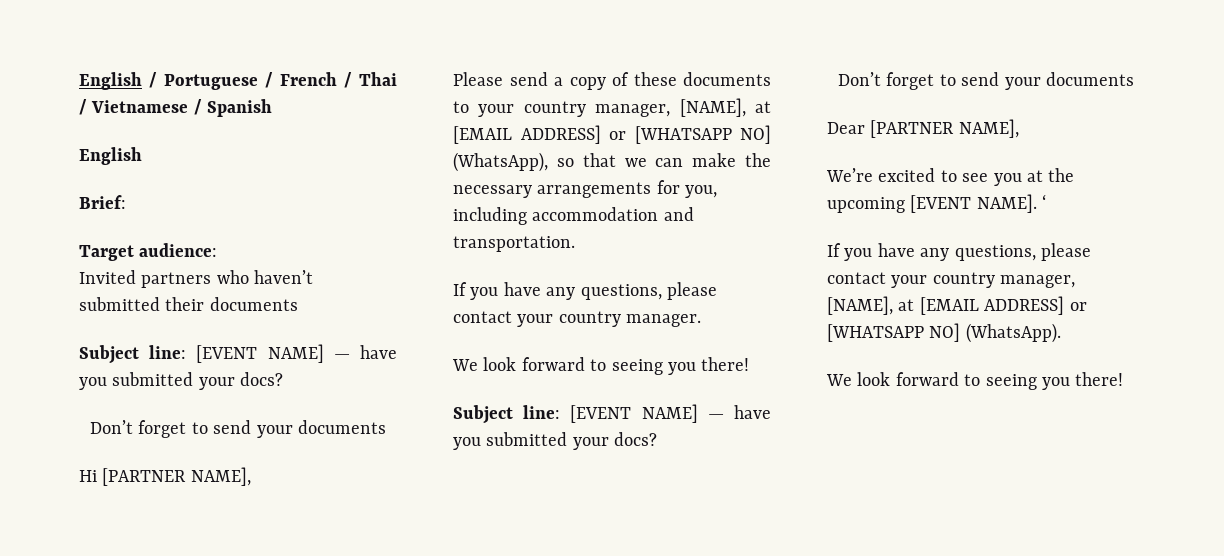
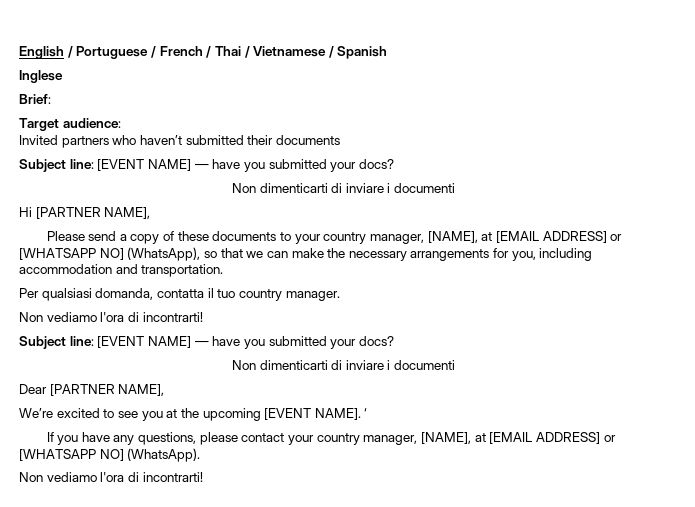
[79,147,142,165] English -> [19,70,63,83] Inglese
[90,420,386,438] Don’t forget to send your documents -> [231,183,456,193] Non dimenticarti di inviare i documenti
[453,282,717,300] [453,311,702,327] [452,357,750,375] If you have any questions, please contact your country manager. // We look forward to seeing you there! -> [19,288,340,301] [19,312,203,322] Per qualsiasi domanda, contatta il tuo country manager. // Non vediamo l'ora di incontrarti!
[838,72,1134,90] Don’t forget to send your documents -> [231,360,456,370] Non dimenticarti di inviare i documenti
[826,372,1124,390] We look forward to seeing you there! -> [19,472,203,482] Non vediamo l'ora di incontrarti!

